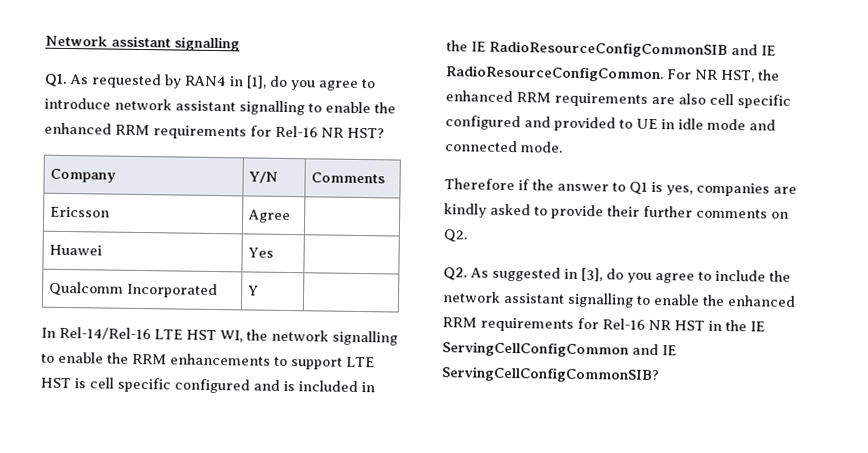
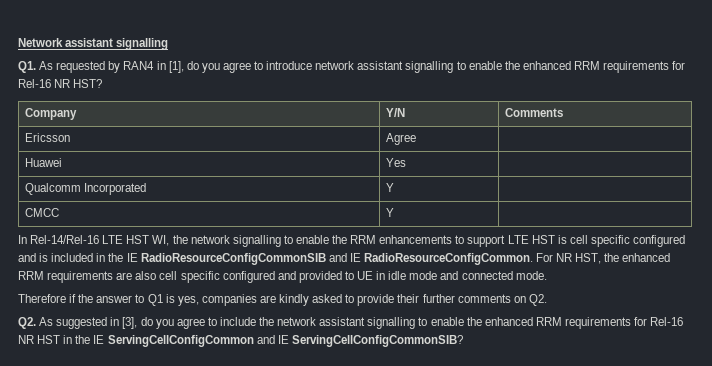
(260, 290) none -> [25,208,60,217] [386,208,395,217] // CMCC | Y |

